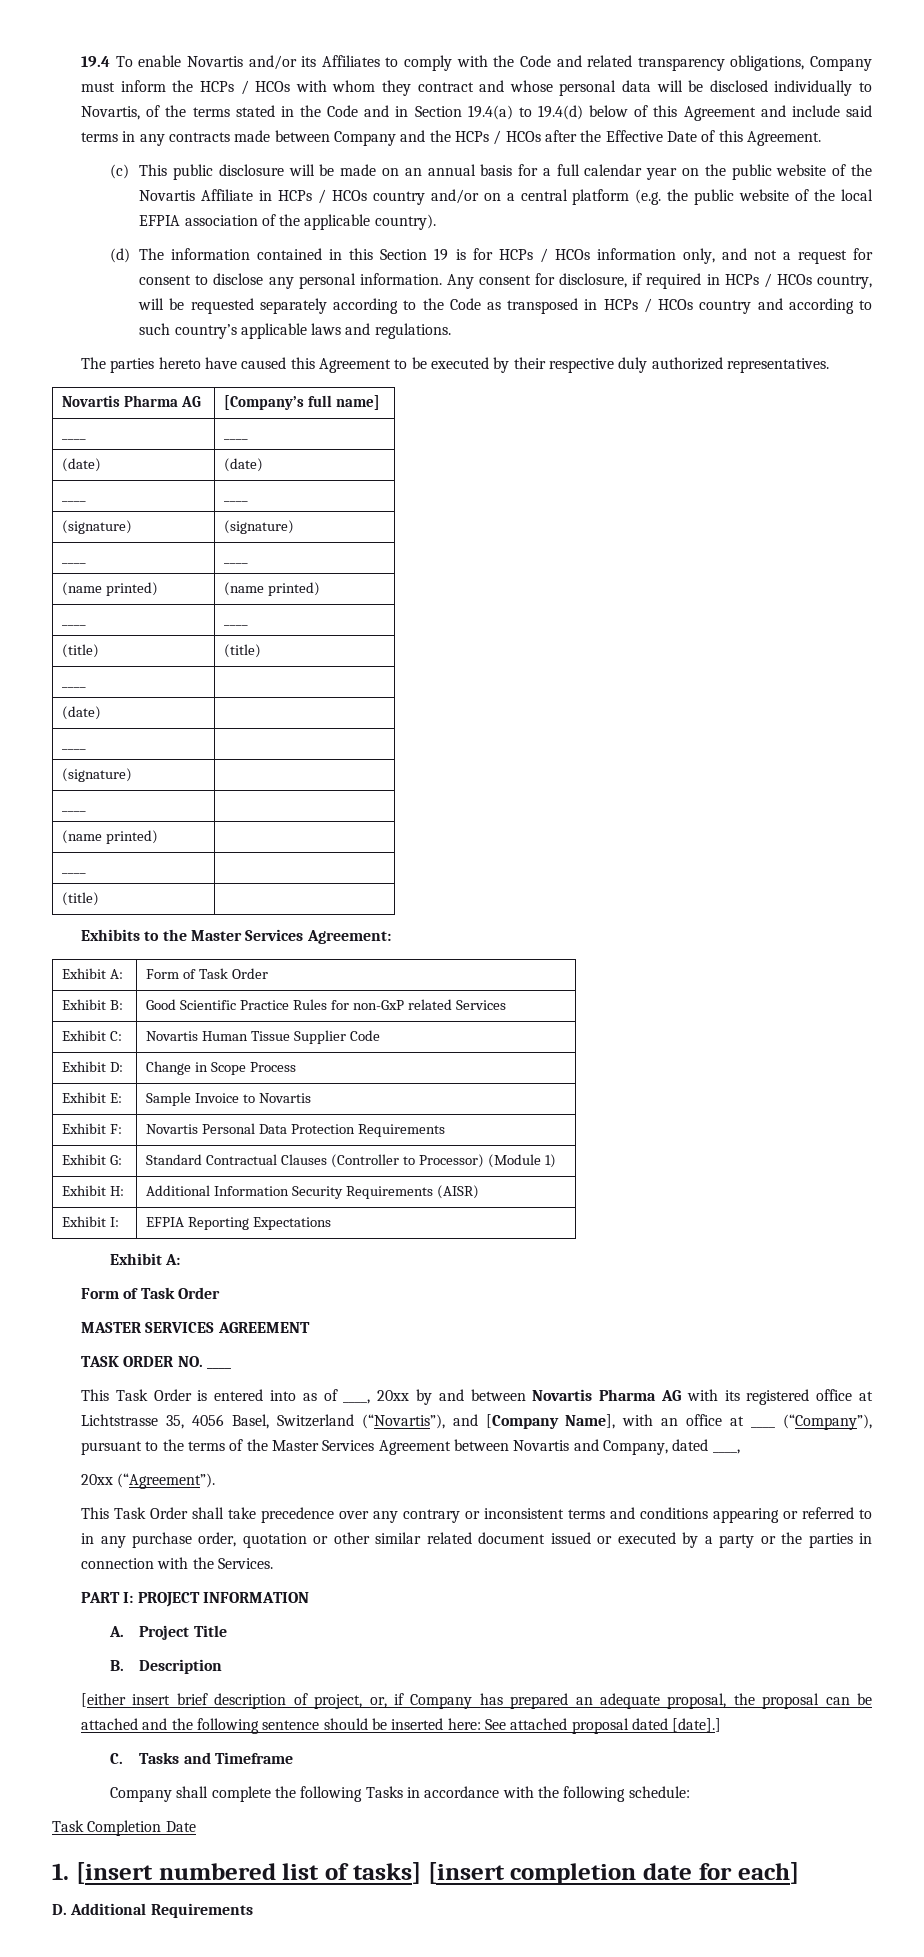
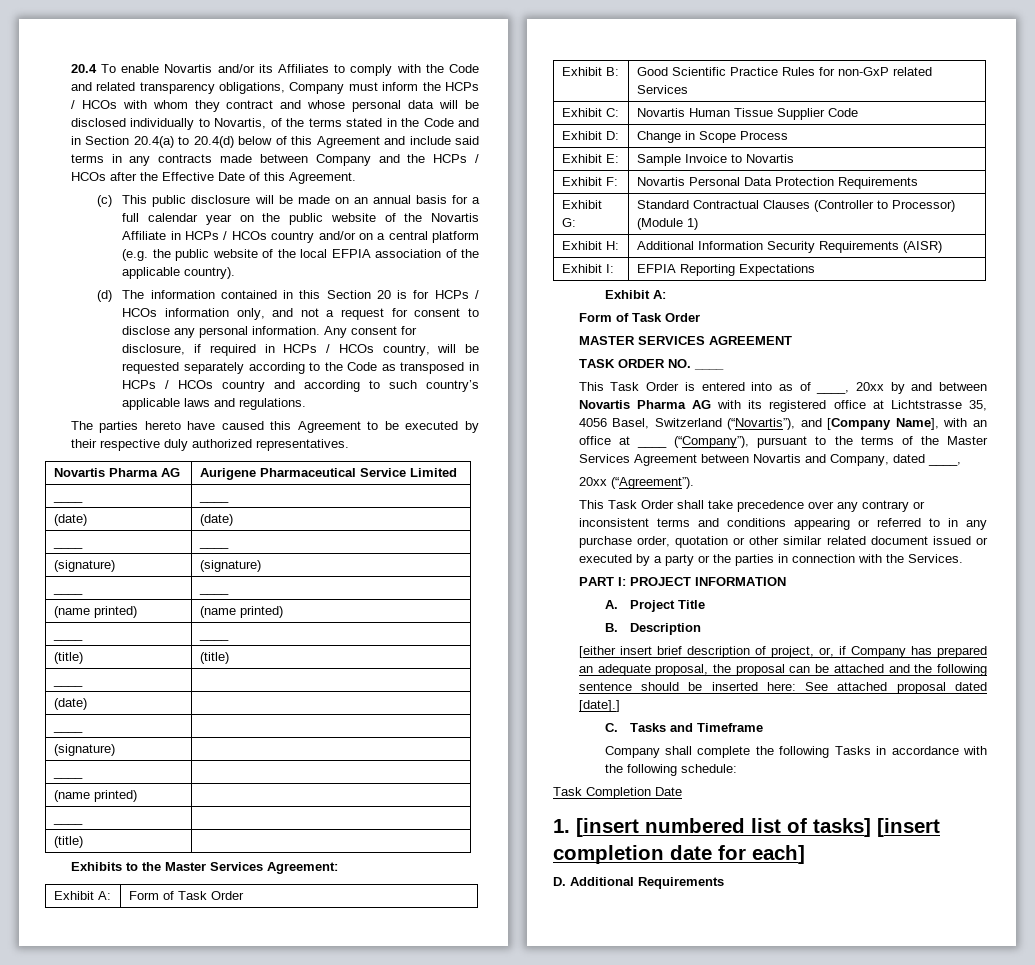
[81,56,111,67] 19.4 -> [70,64,97,73] 20.4
[467,105,583,120] 19.4(a) to 19.4(d) -> [133,136,234,148] 20.4(a) to 20.4(d)
[434,248,449,261] 19 -> [376,290,391,299] 20
[224,395,381,410] [Company’s full name] -> [200,468,458,480] Aurigene Pharmaceutical Service Limited

